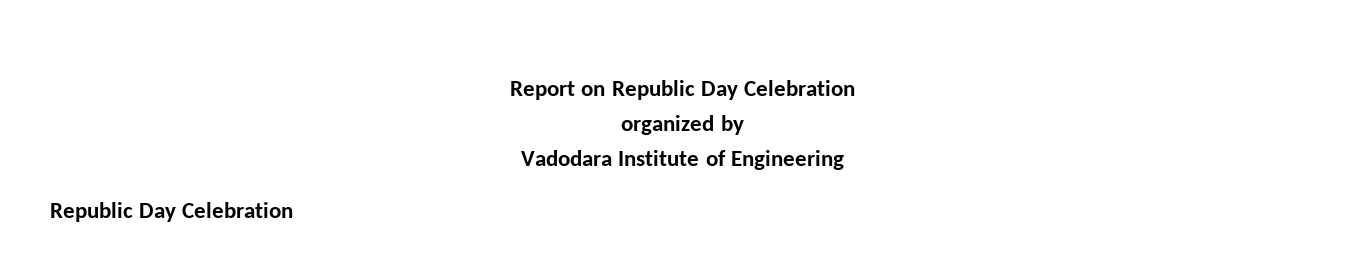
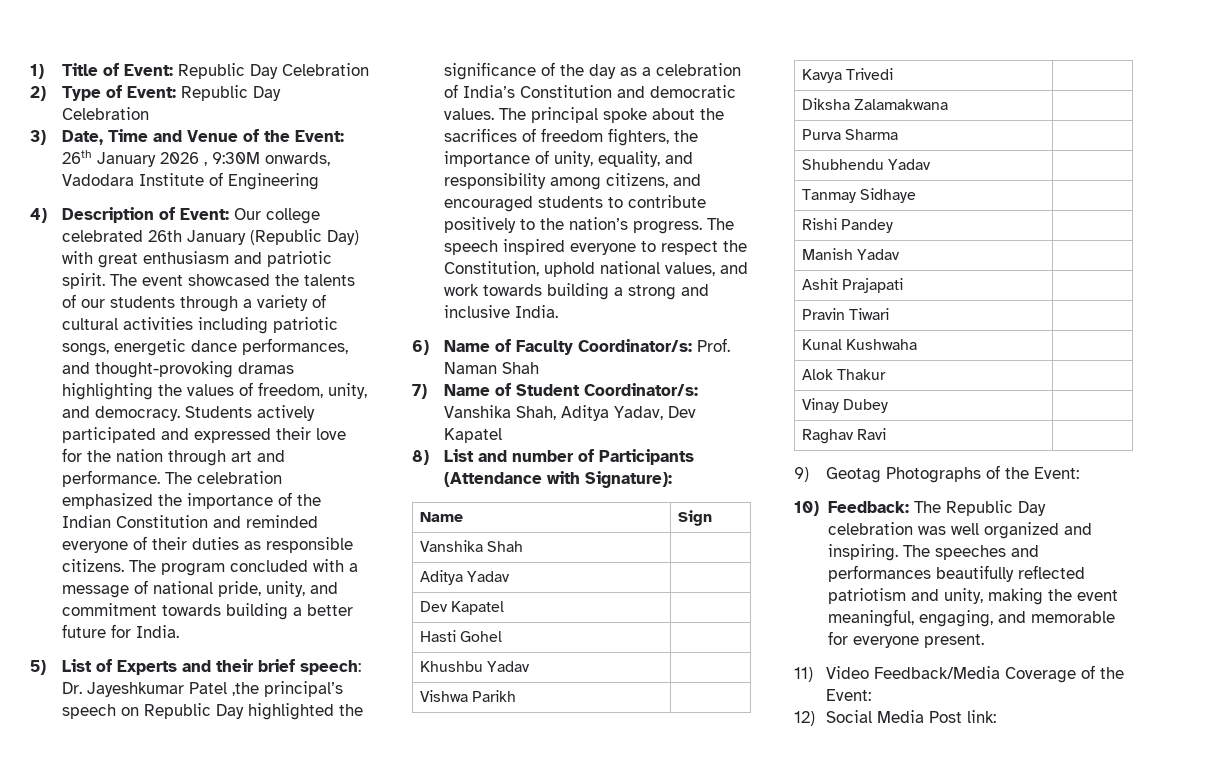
[510,80,855,100] [621,115,744,135] [521,150,844,170] [50,202,294,222] Report on Republic Day Celebration // organized by // Vadodara Institute of Engineering // Republic Day Celebration -> [30,63,369,79] [30,85,281,101] [61,107,149,120] [30,129,344,145] [61,150,330,167] [61,172,319,190] [30,207,320,224] [61,229,359,245] [61,251,332,268] [61,273,355,289] [61,294,326,312] [61,317,338,334] [61,338,348,356] [61,361,294,378] [61,382,367,400] [61,405,315,421] [61,427,346,443] [61,448,285,466] [61,470,282,487] [61,492,321,509] [61,515,318,528] [61,536,353,553] [61,559,358,576] [61,580,338,598] [61,603,353,620] [61,624,179,638] [30,659,361,675] [61,681,343,697] [61,703,363,720] [443,62,741,80] [443,84,736,98] [443,107,724,123] [443,128,698,146] [443,150,693,167] [443,173,701,190] [443,195,706,212] [443,217,734,234] [443,239,747,255] [443,261,748,277] [443,283,709,300] [443,305,558,318] [412,338,730,355] [443,362,539,374] [412,383,698,399] [443,405,696,421] [443,428,502,443] [412,449,694,465] [443,471,672,488] [419,512,463,522] [677,510,712,526] [419,540,523,552] [419,570,510,585] [419,601,504,615] [419,630,502,642] [419,661,530,672] [419,690,516,702] [801,68,893,83] [801,98,948,110] [801,129,898,140] [801,159,931,170] [801,188,916,203] [801,218,893,233] [801,248,900,260] [801,278,903,293] [801,308,889,320] [801,339,917,350] [801,369,886,380] [801,398,888,413] [801,428,886,444] [794,465,1079,483] [794,500,1046,516] [827,522,1092,539] [827,544,1039,561] [827,565,1085,582] [827,588,1118,605] [827,609,1115,627] [827,631,984,648] [794,665,1124,683] [825,689,871,701] [794,710,996,726] 1) Title of Event: Republic Day Celebration // 2) Type of Event: Republic Day Celebration // 3) Date, Time and Venue of the Event: 26th January 2026 , 9:30M onwards, Vadodara Institute of Engineering // 4) Description of Event: Our college celebrated 26th January (Republic Day) with great enthusiasm and patriotic spirit. The event showcased the talents of our students through a variety of cultural activities including patriotic songs, energetic dance performances, and thought-provoking dramas highlighting the values of freedom, unity, and democracy. Students actively participated and expressed their love for the nation through art and performance. The celebration emphasized the importance of the Indian Constitution and reminded everyone of their duties as responsible citizens. The program concluded with a message of national pride, unity, and commitment towards building a better future for India. // 5) List of Experts and their brief speech: Dr. Jayeshkumar Patel ,the principal’s speech on Republic Day highlighted the significance of the day as a celebration of India’s Constitution and democratic values. The principal spoke about the sacrifices of freedom fighters, the importance of unity, equality, and responsibility among citizens, and encouraged students to contribute positively to the nation’s progress. The speech inspired everyone to respect the Constitution, uphold national values, and work towards building a strong and inclusive India. // 6) Name of Faculty Coordinator/s: Prof. Naman Shah // 7) Name of Student Coordinator/s: Vanshika Shah, Aditya Yadav, Dev Kapatel // 8) List and number of Participants (Attendance with Signature): // Name | Sign // Vanshika Shah | // Aditya Yadav | // Dev Kapatel | // Hasti Gohel | // Khushbu Yadav | // Vishwa Parikh | // Kavya Trivedi | // Diksha Zalamakwana | // Purva Sharma | // Shubhendu Yadav | // Tanmay Sidhaye | // Rishi Pandey | // Manish Yadav | // Ashit Prajapati | // Pravin Tiwari | // Kunal Kushwaha | // Alok Thakur | // Vinay Dubey | // Raghav Ravi | // 9) Geotag Photographs of the Event: // 10) Feedback: The Republic Day celebration was well organized and inspiring. The speeches and performances beautifully reflected patriotism and unity, making the event meaningful, engaging, and memorable for everyone present. // 11) Video Feedback/Media Coverage of the Event: // 12) Social Media Post link:

